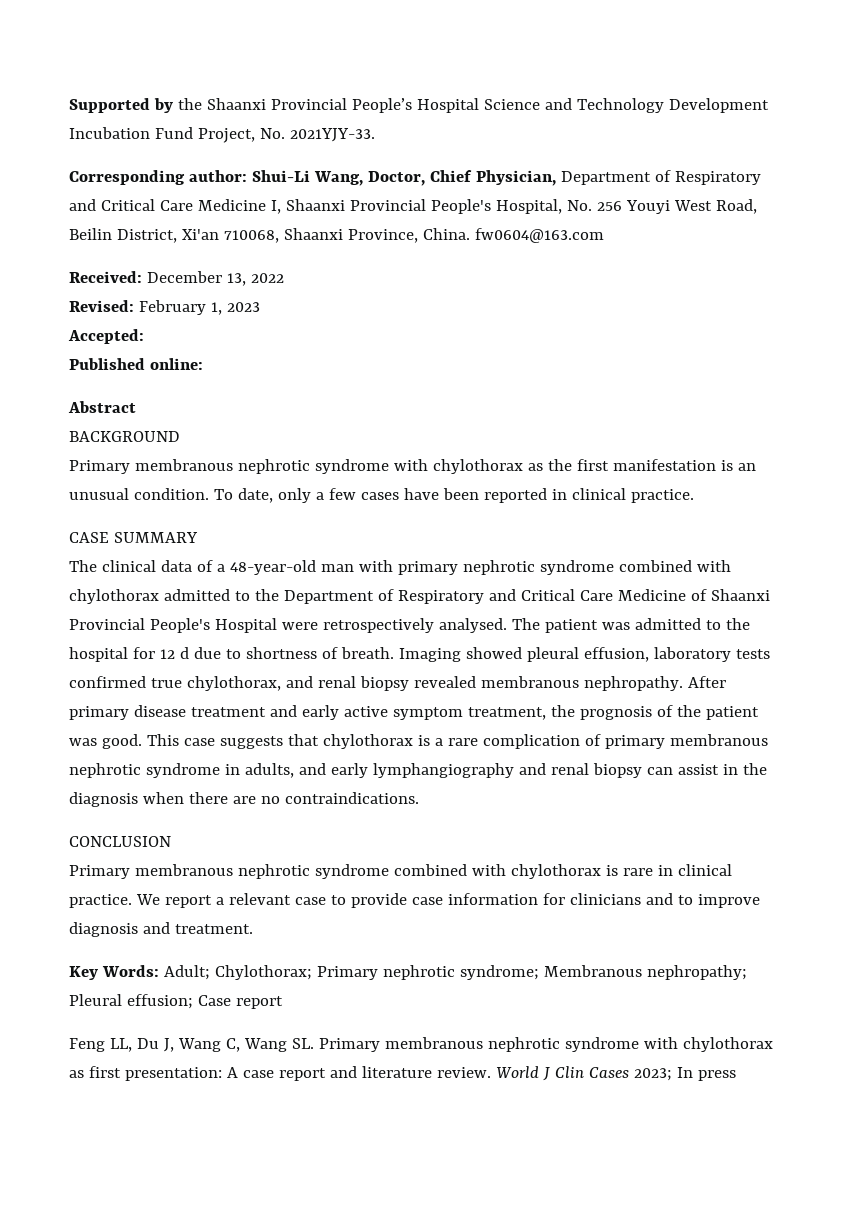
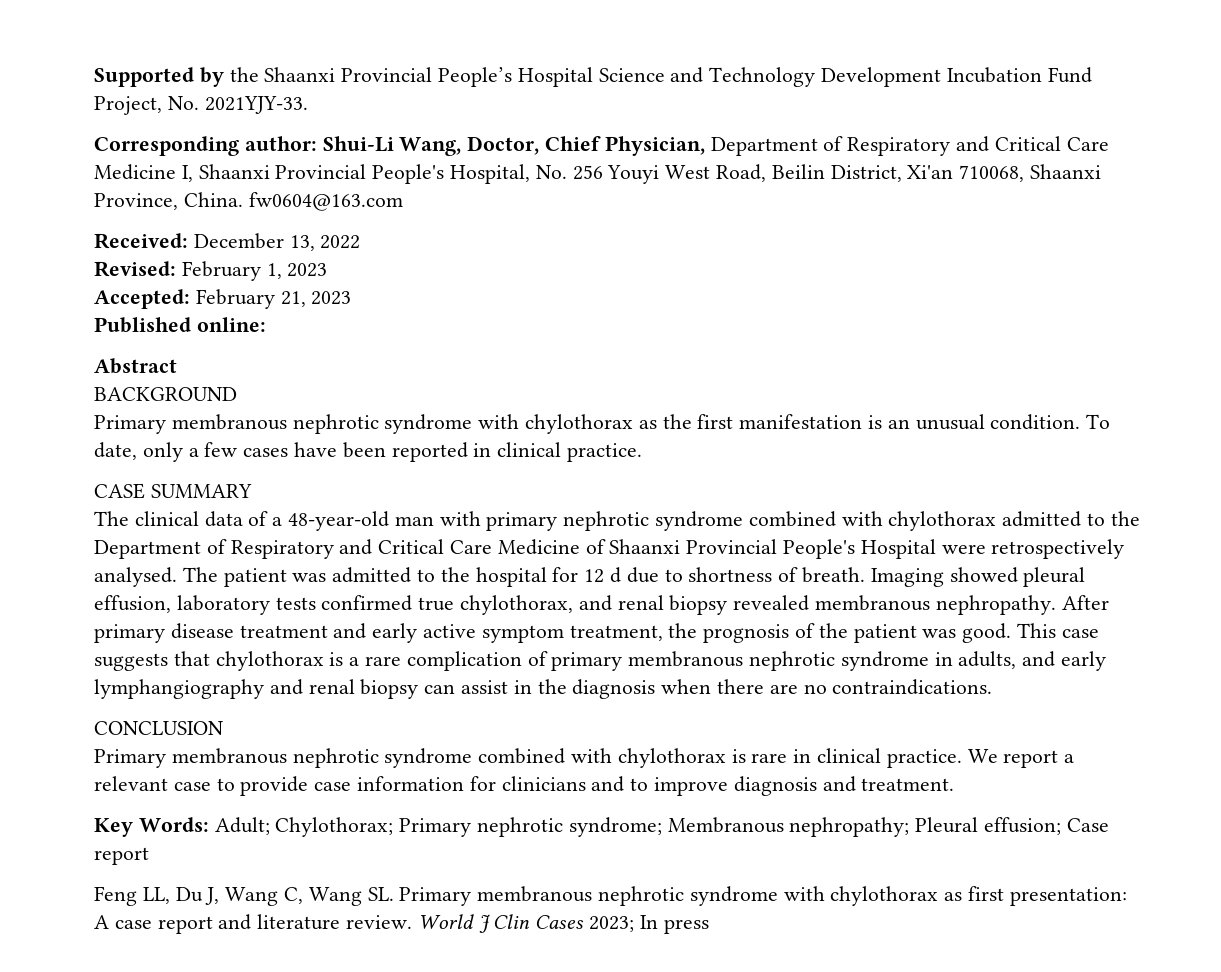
(144, 336) none -> [195,289,352,309] February 21, 2023

